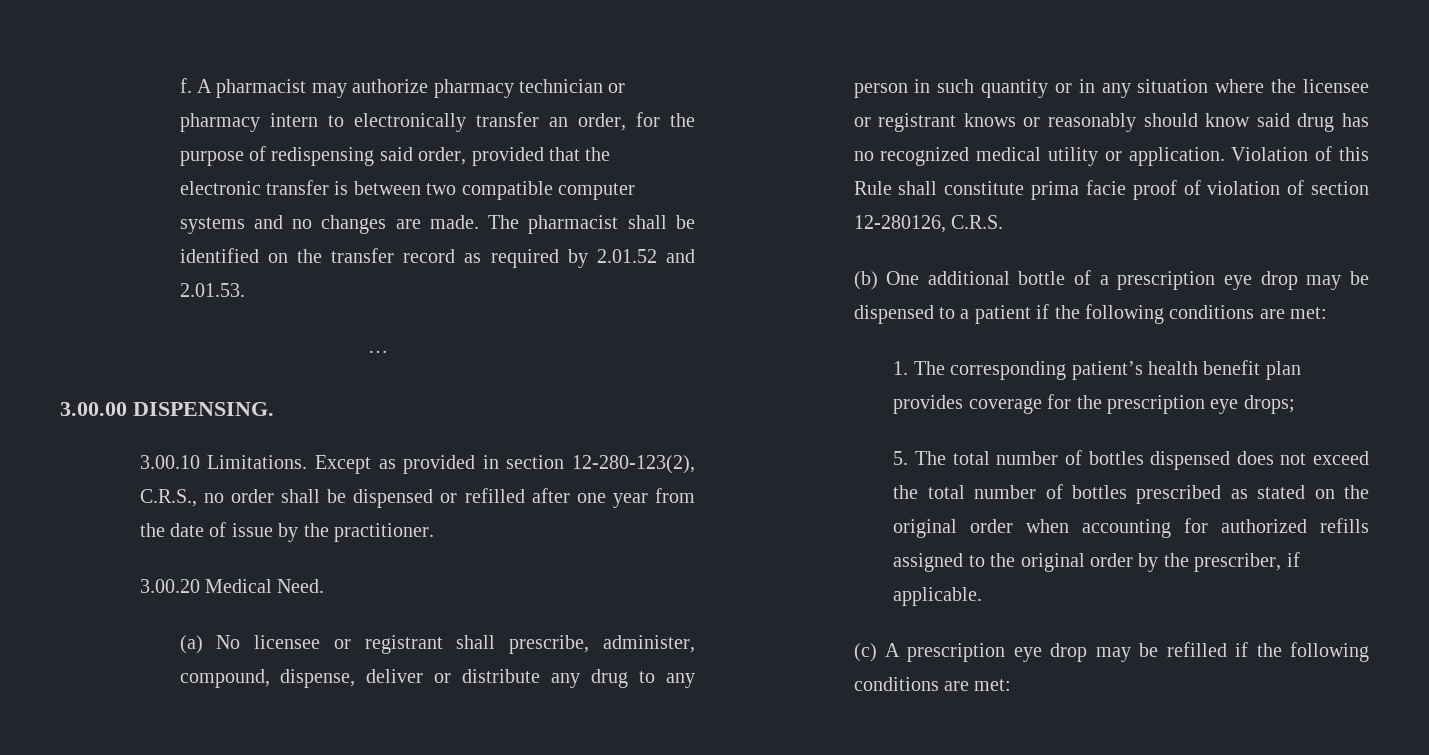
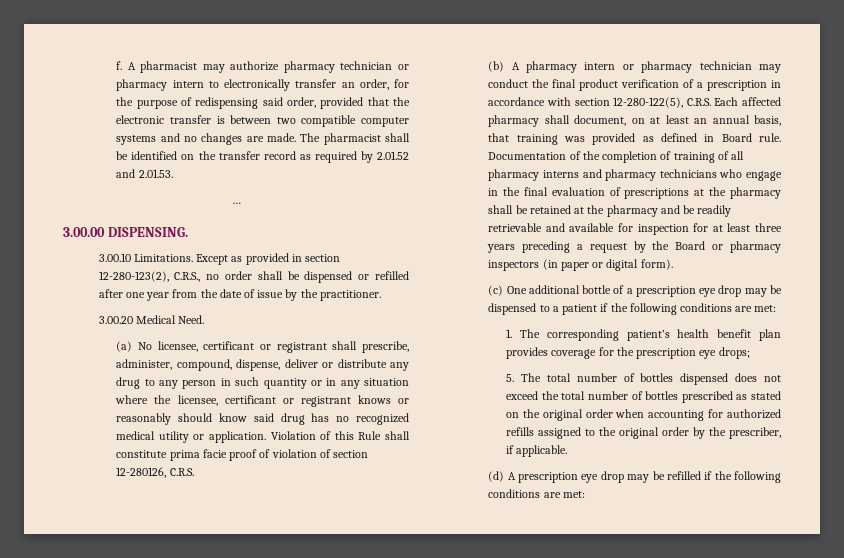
[254,635,321,649] licensee -> [157,341,255,352] licensee, certificant
[1303,79,1369,93] licensee -> [177,395,276,406] licensee, certificant
(878, 280) none -> [511,61,781,73] [488,79,781,91] [488,97,782,108] [488,115,781,127] [488,133,781,145] [488,151,744,163] [488,169,783,181] [488,187,781,199] [488,205,732,217] [488,223,782,235] [487,241,781,253] [488,259,673,271] [488,285,504,296] A pharmacy intern or pharmacy technician may conduct the final product verification of a prescription in accordance with section 12-280-122(5), C.R.S. Each affected pharmacy shall document, on at least an annual basis, that training was provided as defined in Board rule. Documentation of the completion of training of all pharmacy interns and pharmacy technicians who engage in the final evaluation of prescriptions at the pharmacy shall be retained at the pharmacy and be readily retrievable and available for inspection for at least three years preceding a request by the Board or pharmacy inspectors (in paper or digital form). // (c)
[853,643,877,662] (c) -> [488,471,505,482] (d)

